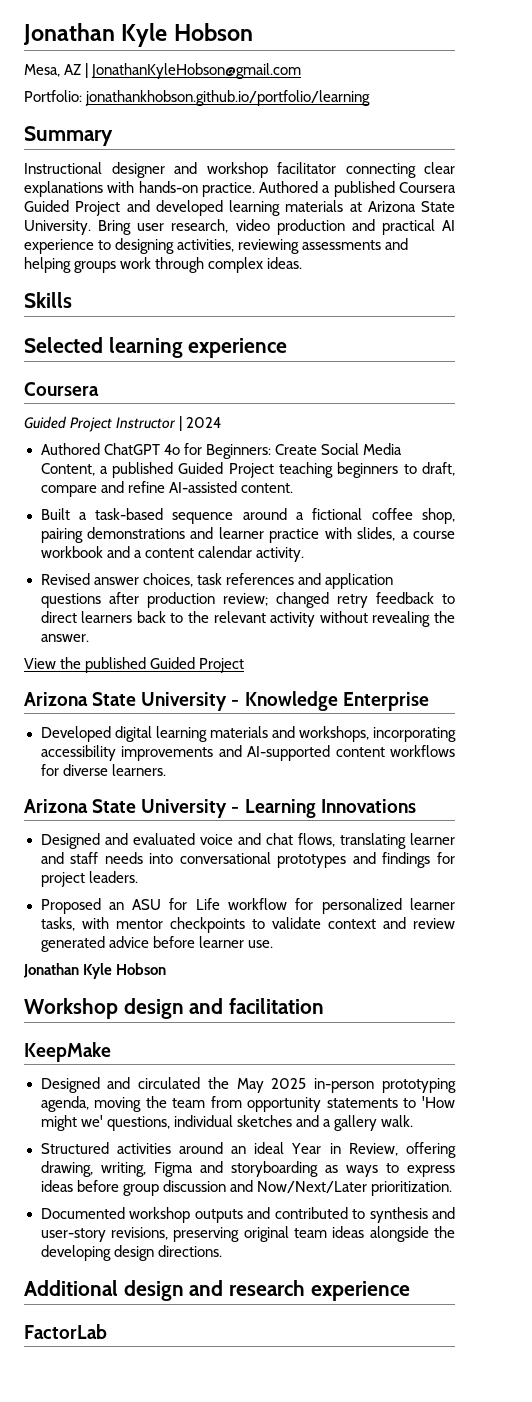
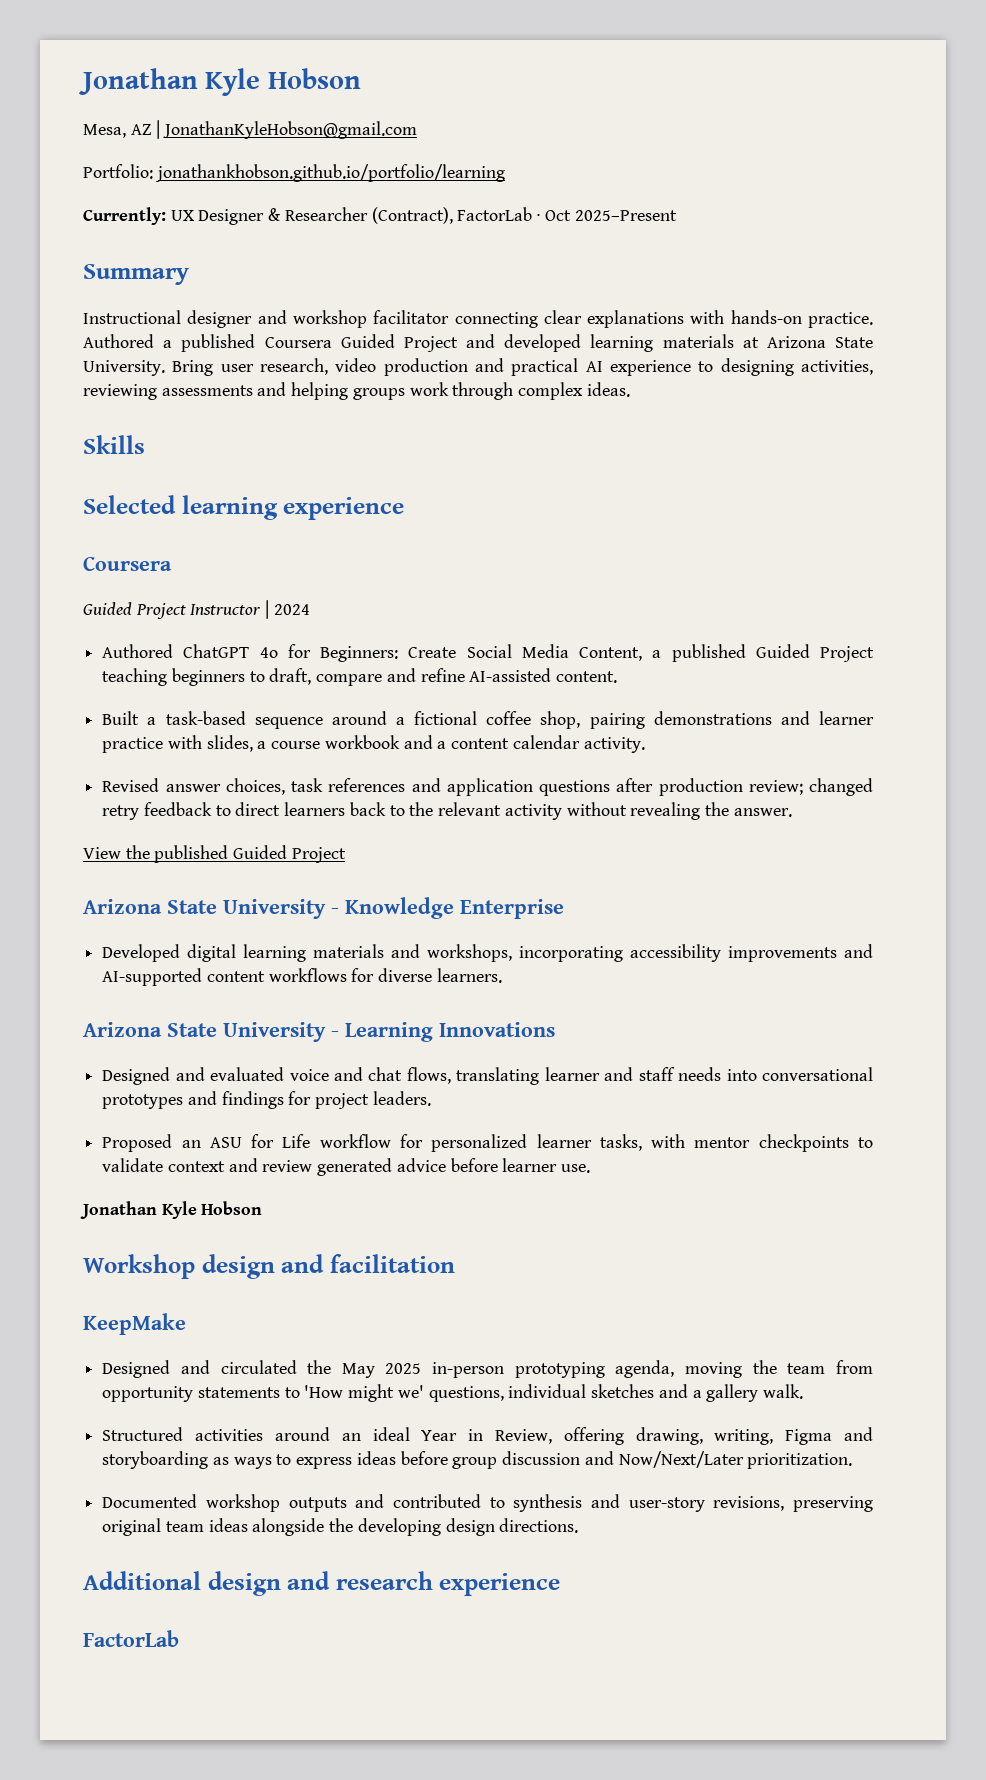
(371, 98) none -> [83,207,677,225] // Currently: UX Designer & Researcher (Contract), FactorLab · Oct 2025–Present

